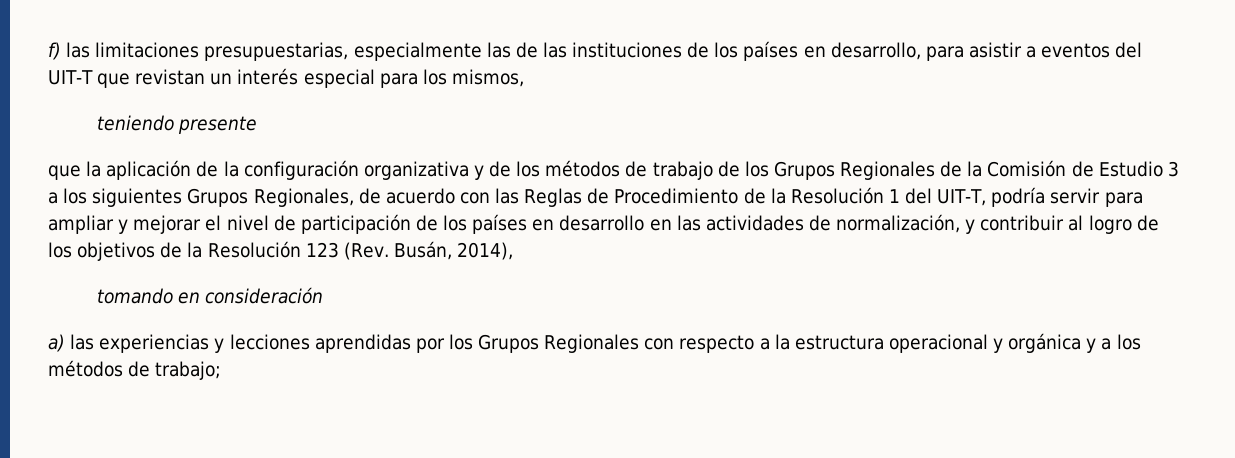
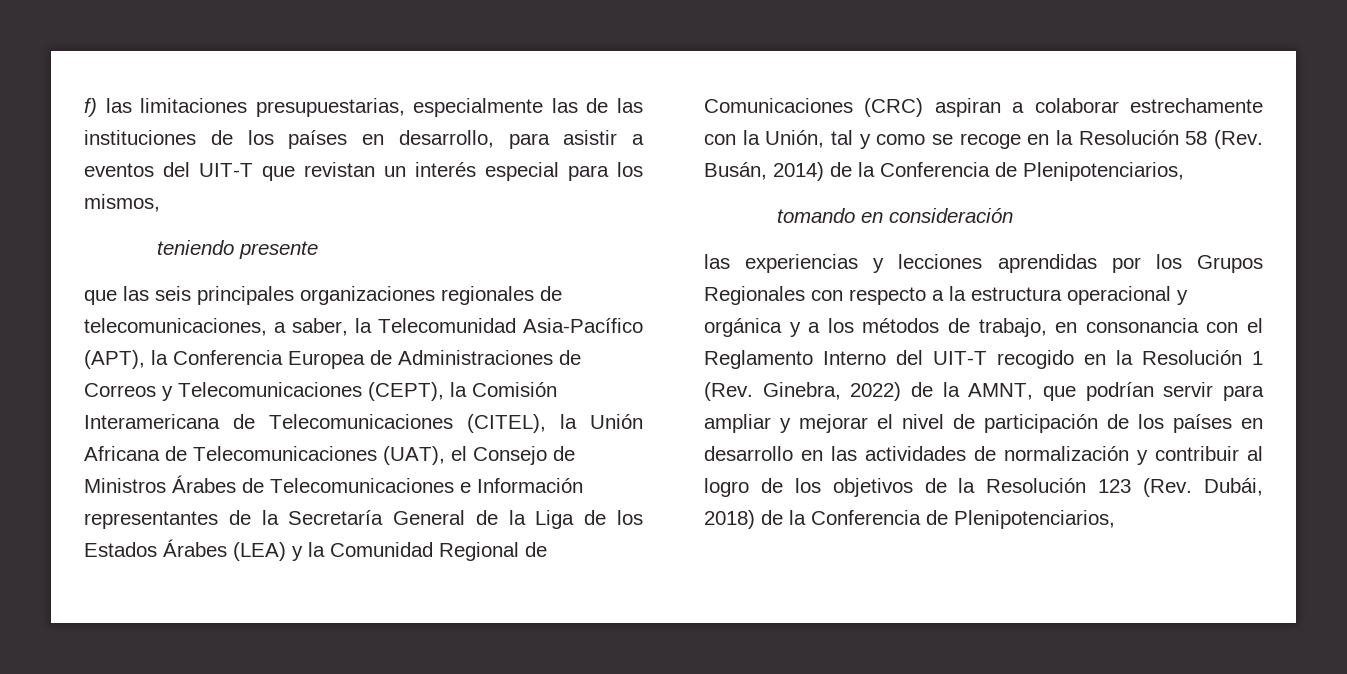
[86,160,1179,180] [48,187,1143,207] [48,214,1159,234] [48,241,513,261] la aplicación de la configuración organizativa y de los métodos de trabajo de los Grupos Regionales de la Comisión de Estudio 3 a los siguientes Grupos Regionales, de acuerdo con las Reglas de Procedimiento de la Resolución 1 del UIT-T, podría servir para ampliar y mejorar el nivel de participación de los países en desarrollo en las actividades de normalización, y contribuir al logro de los objetivos de la Resolución 123 (Rev. Busán, 2014), -> [123,286,562,305] [84,318,643,336] [84,350,581,369] [84,382,557,401] [84,414,643,433] [84,446,575,465] [84,475,583,493] [84,510,643,529] [84,539,547,561] [704,98,1263,117] [704,130,1263,149] [704,162,1184,181] las seis principales organizaciones regionales de telecomunicaciones, a saber, la Telecomunidad Asia-Pacífico (APT), la Conferencia Europea de Administraciones de Correos y Telecomunicaciones (CEPT), la Comisión Interamericana de Telecomunicaciones (CITEL), la Unión Africana de Telecomunicaciones (UAT), el Consejo de Ministros Árabes de Telecomunicaciones e Información representantes de la Secretaría General de la Liga de los Estados Árabes (LEA) y la Comunidad Regional de Comunicaciones (CRC) aspiran a colaborar estrechamente con la Unión, tal y como se recoge en la Resolución 58 (Rev. Busán, 2014) de la Conferencia de Plenipotenciarios,
[48,334,65,352] a) -> (1013, 215) none
[155,361,222,380] trabajo; -> [978,318,1263,337] [704,350,1263,369] [704,382,1264,401] [704,414,1263,433] [704,446,1263,465] [704,478,1263,497] [704,510,1115,529] trabajo, en consonancia con el Reglamento Interno del UIT-T recogido en la Resolución 1 (Rev. Ginebra, 2022) de la AMNT, que podrían servir para ampliar y mejorar el nivel de participación de los países en desarrollo en las actividades de normalización y contribuir al logro de los objetivos de la Resolución 123 (Rev. Dubái, 2018) de la Conferencia de Plenipotenciarios,

